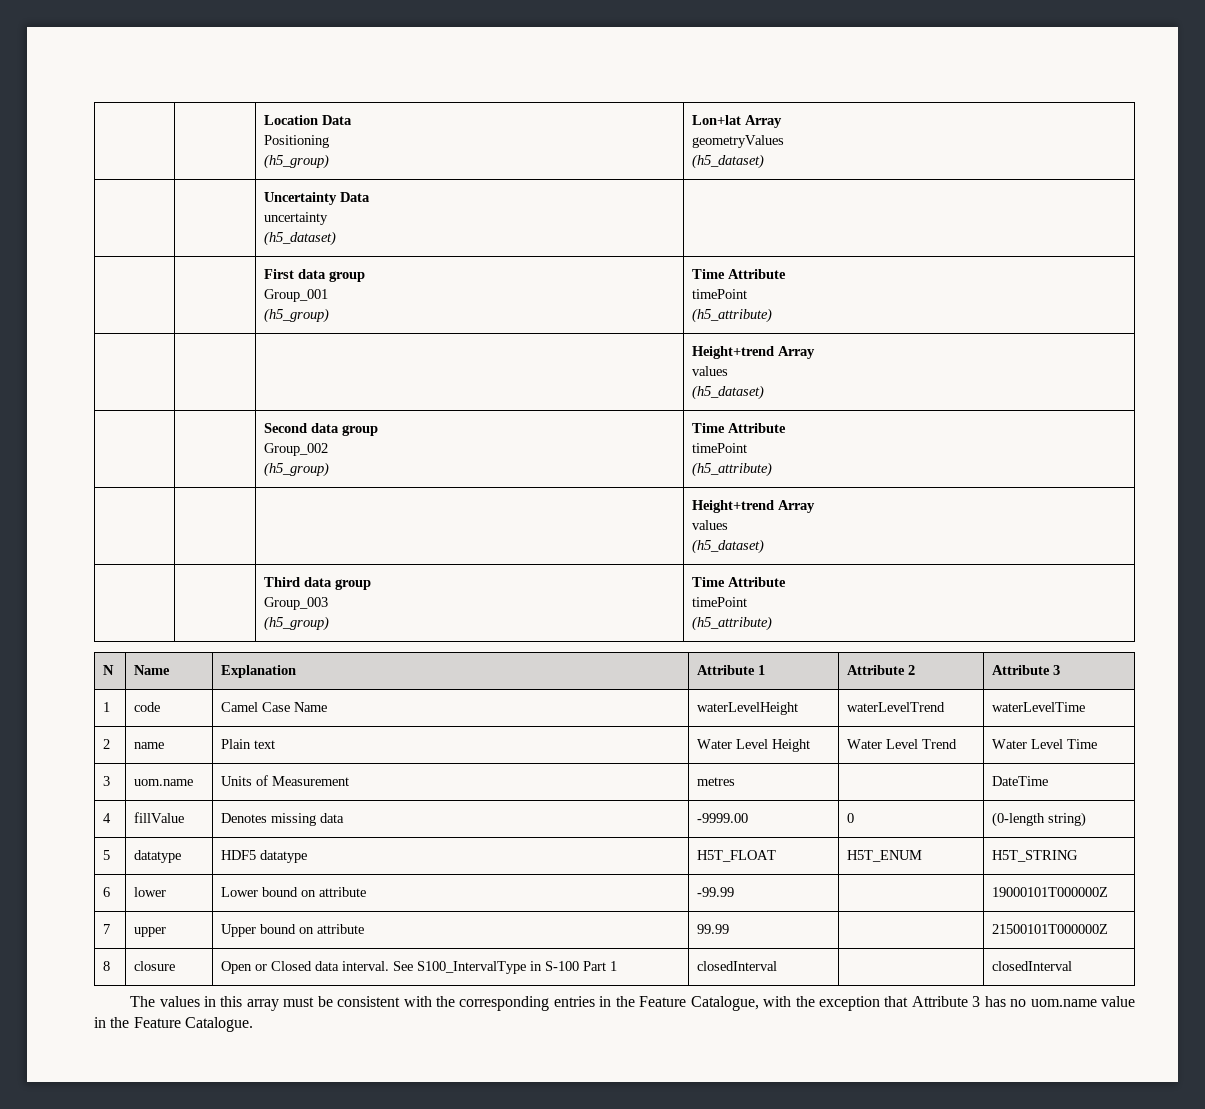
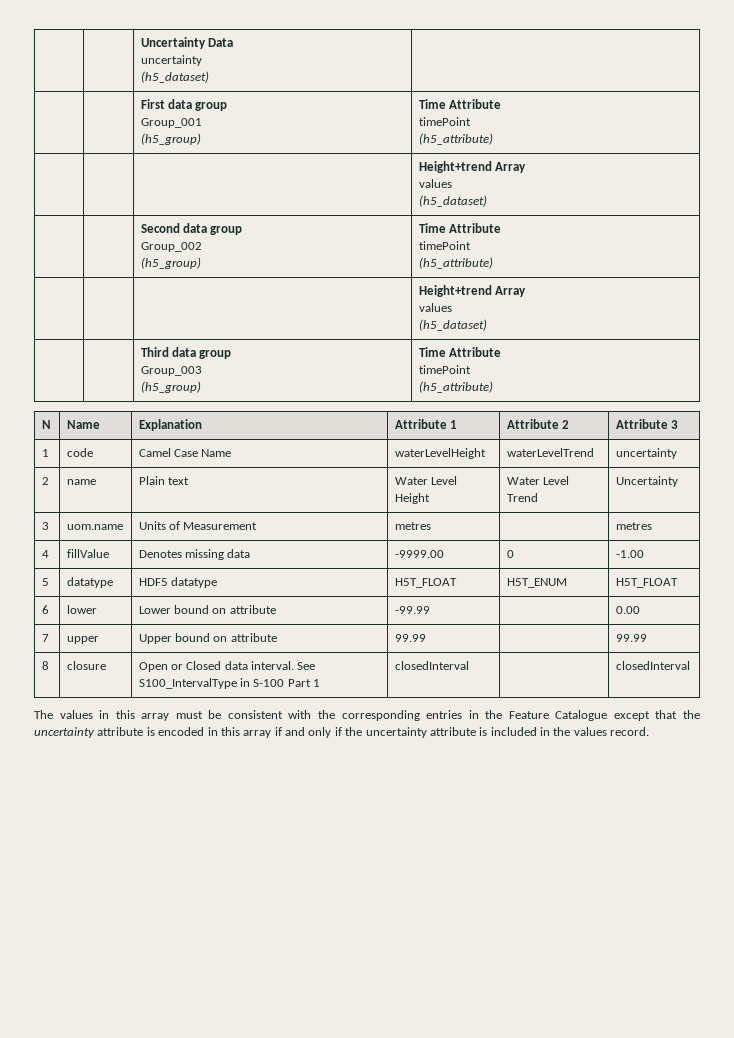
[263,115,352,125] [263,135,329,148] [263,154,329,169] [691,115,782,128] [691,135,784,148] [691,154,764,169] | | Location Data // Positioning // (h5_group) | Lon+lat Array // geometryValues // (h5_dataset) // | -> (140, 43) |
[991,702,1085,712] waterLevelTime -> [615,448,677,459] uncertainty
[991,739,1097,749] Water Level Time -> [615,476,678,487] Uncertainty
[991,776,1048,786] DateTime -> [615,522,652,530] metres
[991,812,1086,827] (0-length string) -> [615,550,644,558] -1.00
[991,850,1078,862] H5T_STRING -> [615,578,678,588] H5T_FLOAT
[991,887,1108,897] 19000101T000000Z -> [615,606,640,614] 0.00
[991,924,1108,934] 21500101T000000Z -> [615,634,647,642] 99.99
[690,996,1135,1011] [94,1017,253,1032] Catalogue, with the exception that Attribute 3 has no uom.name value in the Feature Catalogue. -> [555,710,700,721] [34,727,650,738] Catalogue except that the uncertainty attribute is encoded in this array if and only if the uncertainty attribute is included in the values record.

